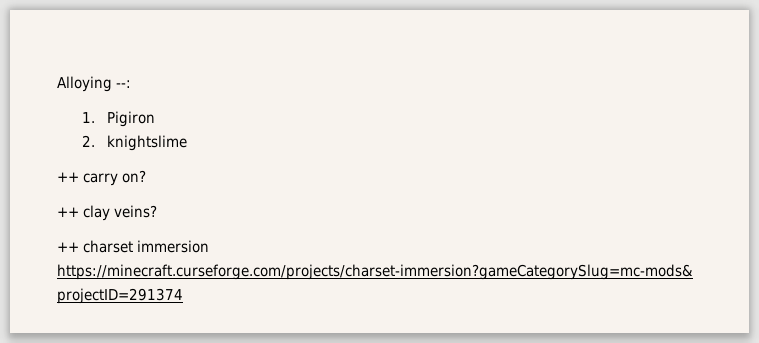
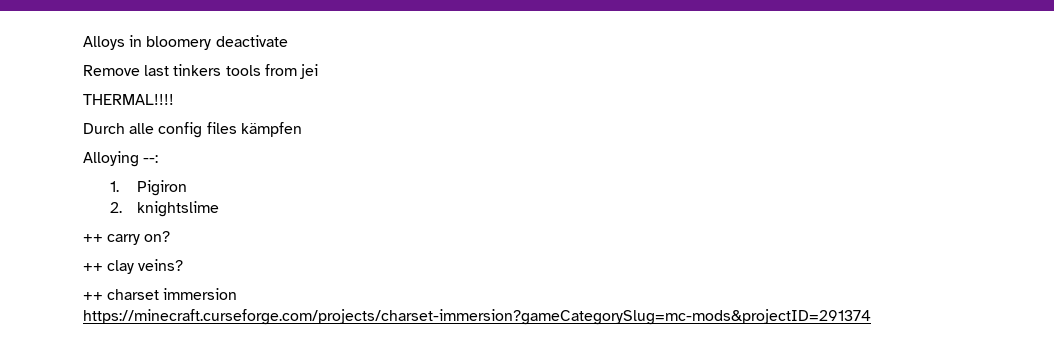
(57, 84) none -> [83,35,288,50] [83,64,318,79] [83,94,174,105] [83,122,302,138] Alloys in bloomery deactivate // Remove last tinkers tools from jei // THERMAL!!!! // Durch alle config files kämpfen //

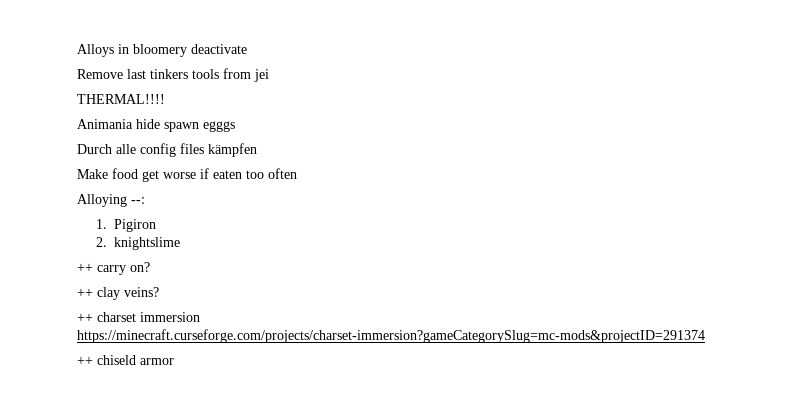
(174, 99) none -> [77,119,235,132] // Animania hide spawn egggs
(302, 129) none -> [77,168,297,182] // Make food get worse if eaten too often
(871, 317) none -> [77,355,174,365] // ++ chiseld armor

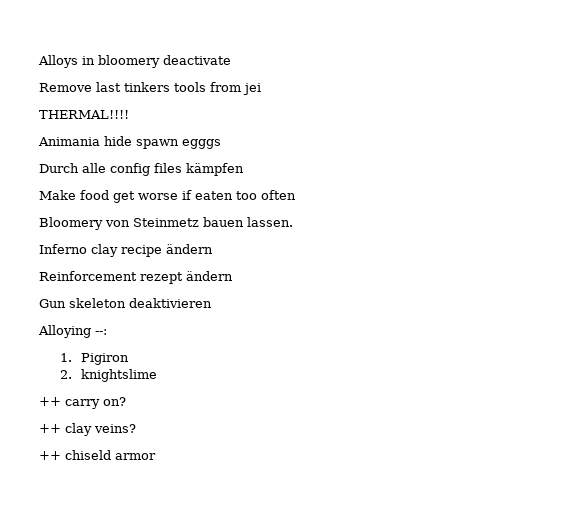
(297, 173) none -> [39,217,293,230] [39,244,213,257] [39,271,233,284] [39,298,212,308] // Bloomery von Steinmetz bauen lassen. // Inferno clay recipe ändern // Reinforcement rezept ändern // Gun skeleton deaktivieren
[77,312,200,322] [77,329,705,343] // ++ charset immersion https://minecraft.curseforge.com/projects/charset-immersion?gameCategorySlug=mc-mods&projectID=291374 -> (136, 428) none

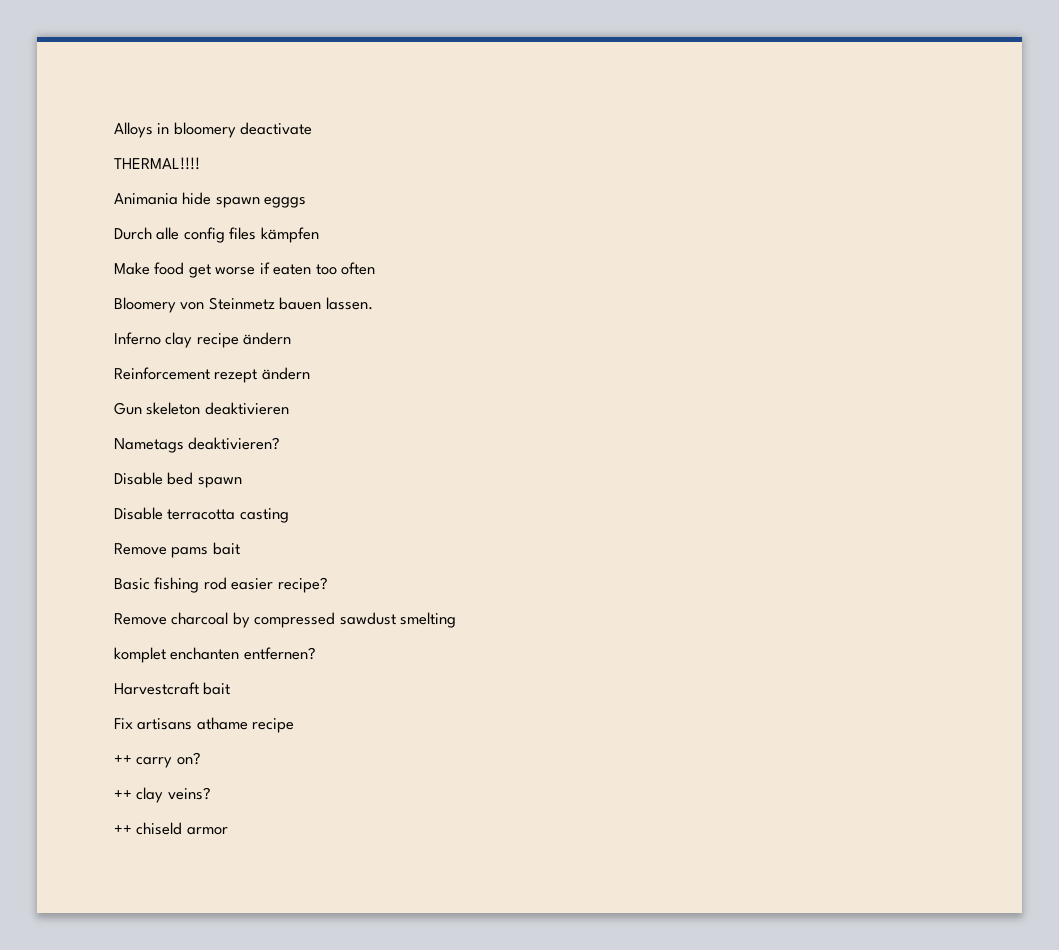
[39,82,261,95] // Remove last tinkers tools from jei -> (313, 128) none
[38,325,107,338] [60,353,130,365] [60,369,158,382] Alloying --: // 1. Pigiron // 2. knightslime -> [114,437,281,453] [114,472,242,488] [114,507,289,523] [114,542,240,558] [114,577,328,593] [114,612,457,628] [114,647,316,663] [114,682,231,695] [114,717,295,733] Nametags deaktivieren? // Disable bed spawn // Disable terracotta casting // Remove pams bait // Basic fishing rod easier recipe? // Remove charcoal by compressed sawdust smelting // komplet enchanten entfernen? // Harvestcraft bait // Fix artisans athame recipe

